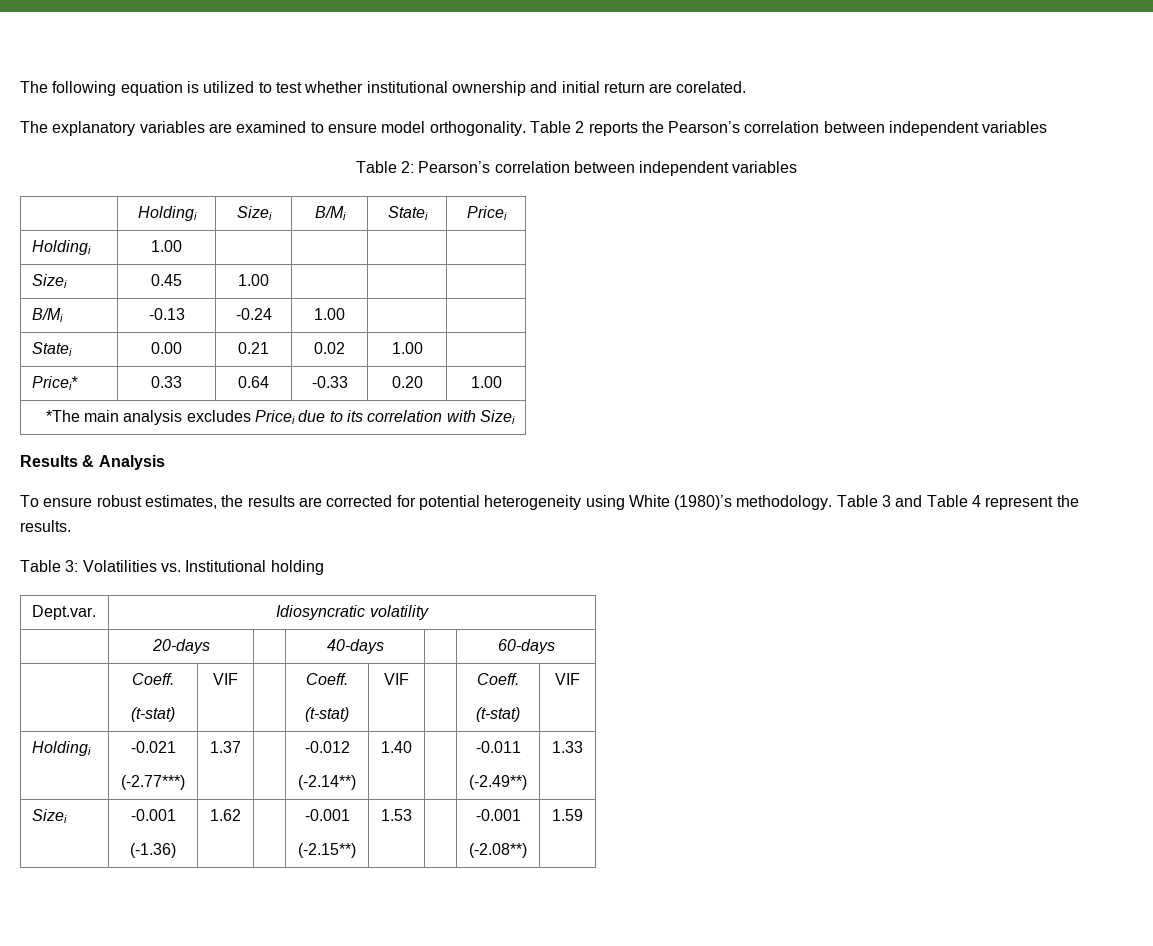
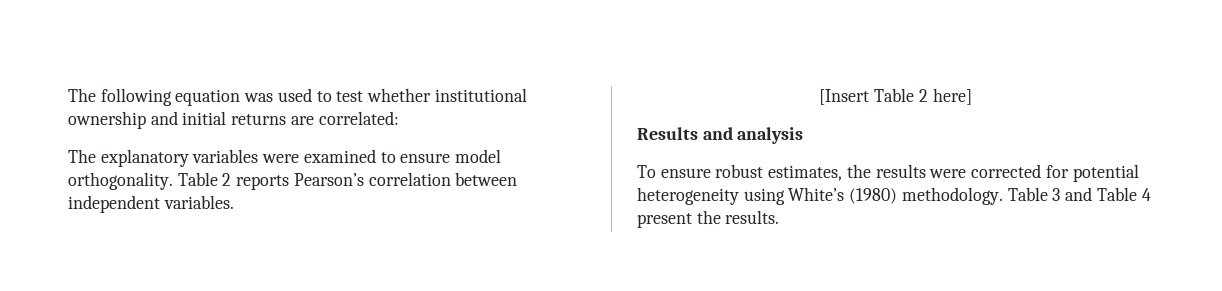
[186,81,255,93] is utilized -> [244,88,312,102] was used
[603,81,747,93] return are corelated. -> [231,111,399,125] returns are correlated:
[208,123,232,133] are -> [262,154,300,163] were
[641,121,1048,136] [355,161,798,176] [137,206,197,221] [236,206,272,220] [314,206,346,220] [387,206,428,220] [466,206,507,220] [31,240,91,255] [151,240,182,252] [31,274,67,288] [151,274,182,286] [238,274,269,286] [31,308,63,322] [148,308,185,320] [235,308,272,320] [314,308,345,320] [31,342,72,356] [151,342,182,354] [238,342,269,354] [314,342,345,354] [391,342,423,354] [31,376,78,390] [151,376,182,388] [238,376,269,388] [311,376,348,388] [391,376,423,388] [470,376,502,388] [45,410,516,425] the Pearson’s correlation between independent variables // Table 2: Pearson’s correlation between independent variables // | Holdingi | Sizei | B/Mi | Statei | Pricei // Holdingi | 1.00 | | | | // Sizei | 0.45 | 1.00 | | | // B/Mi | -0.13 | -0.24 | 1.00 | | // Statei | 0.00 | 0.21 | 0.02 | 1.00 | // Pricei* | 0.33 | 0.64 | -0.33 | 0.20 | 1.00 // *The main analysis excludes Pricei due to its correlation with Sizei -> [293,172,518,186] [68,195,234,213] [819,88,972,105] Pearson’s correlation between independent variables. // [Insert Table 2 here]
[82,455,165,470] & Analysis -> [702,127,804,144] and analysis
[298,497,322,507] are -> [929,169,967,178] were
[628,495,733,510] White (1980)’s -> [788,187,898,204] White’s (1980)
[985,496,1054,510] represent -> [637,213,692,228] present
[20,560,324,575] [31,605,96,620] [276,605,429,620] [151,639,210,654] [326,639,384,654] [497,639,555,654] [132,673,174,685] [131,707,175,722] [213,673,238,685] [306,673,348,685] [305,707,349,722] [384,673,409,685] [477,673,519,685] [476,707,520,722] [555,673,580,685] [31,741,91,756] [130,741,176,753] [120,775,185,790] [210,741,241,753] [304,741,350,753] [298,775,356,790] [381,741,412,753] [475,741,521,753] [469,775,527,790] [552,741,583,753] [31,809,67,823] [130,809,176,821] [130,843,176,858] [210,809,241,821] [304,809,350,821] [298,843,356,858] [381,809,412,821] [475,809,521,821] [469,843,527,858] [552,809,583,821] // Table 3: Volatilities vs. Institutional holding // Dept.var. | Idiosyncratic volatility // | 20-days | | 40-days | | 60-days // | Coeff. // (t-stat) | VIF | | Coeff. // (t-stat) | VIF | | Coeff. // (t-stat) | VIF // Holdingi | -0.021 // (-2.77***) | 1.37 | | -0.012 // (-2.14**) | 1.40 | | -0.011 // (-2.49**) | 1.33 // Sizei | -0.001 // (-1.36) | 1.62 | | -0.001 // (-2.15**) | 1.53 | | -0.001 // (-2.08**) | 1.59 -> (780, 217) none

